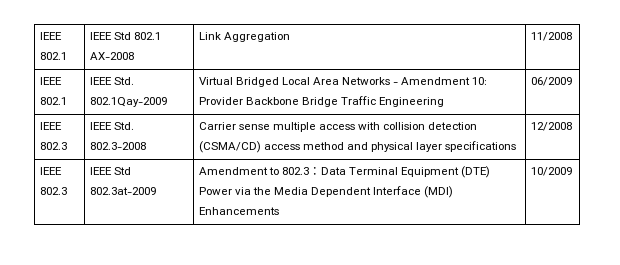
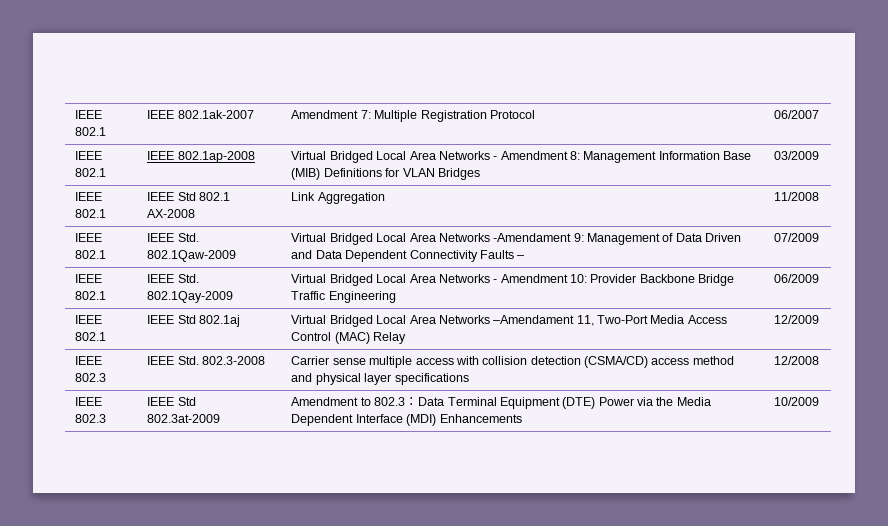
[39,32,62,40] [39,52,67,60] IEEE 802.1 -> [75,110,103,119] [75,127,107,136] [147,110,254,119] [291,110,535,122] [774,110,820,119] [75,151,103,160] [75,168,107,177] [147,151,255,163] [291,151,752,163] [291,168,480,180] [774,151,820,160] [75,192,103,201] [75,209,107,218] IEEE 802.1 | IEEE 802.1ak-2007 | Amendment 7: Multiple Registration Protocol | 06/2007 // IEEE 802.1 | IEEE 802.1ap-2008 | Virtual Bridged Local Area Networks - Amendment 8: Management Information Base (MIB) Definitions for VLAN Bridges | 03/2009 // IEEE 802.1
(572, 36) none -> [75,233,103,242] [75,250,107,259] [147,233,199,242] [147,250,237,262] [291,233,742,245] [291,250,525,262] [774,233,820,242] // IEEE 802.1 | IEEE Std. 802.1Qaw-2009 | Virtual Bridged Local Area Networks -Amendament 9: Management of Data Driven and Data Dependent Connectivity Faults – | 07/2009
(572, 81) none -> [75,315,103,324] [75,332,107,341] [147,315,241,327] [291,315,727,327] [291,332,407,344] [774,315,820,324] // IEEE 802.1 | IEEE Std 802.1aj | Virtual Bridged Local Area Networks –Amendament 11, Two-Port Media Access Control (MAC) Relay | 12/2009

